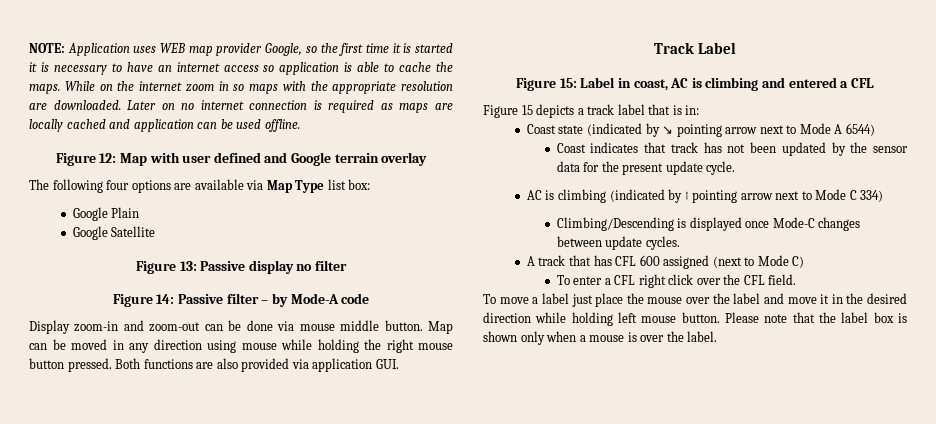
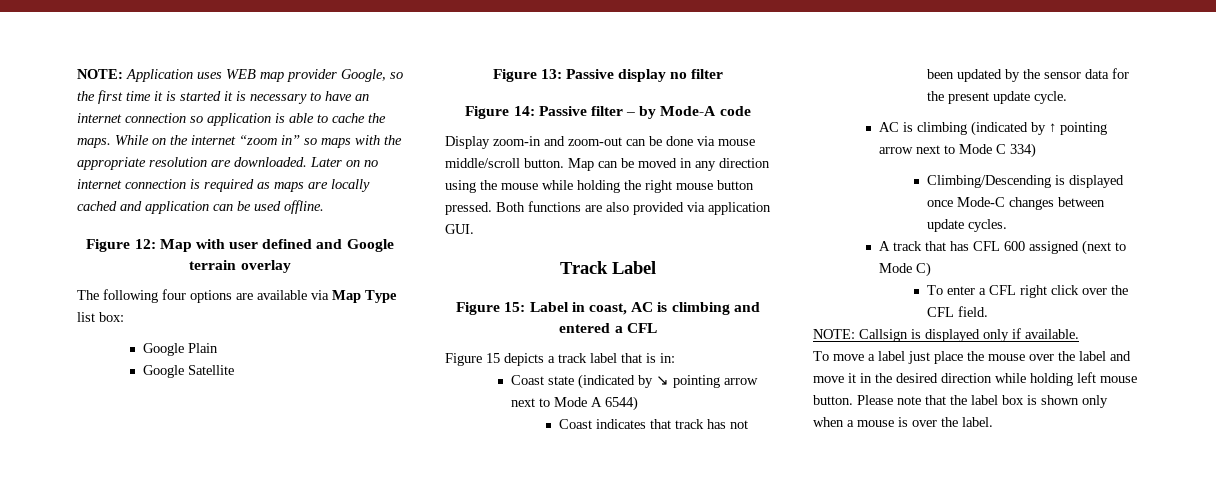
[223,65,259,72] access -> [125,113,186,123] connection
[185,81,229,92] zoom in -> [239,135,300,145] “zoom in”
[340,320,380,331] middle -> [445,158,520,168] middle/scroll
(236, 346) none -> [480,180,497,190] the
(797, 279) none -> [813,328,1079,342] // NOTE: Callsign is displayed only if available.

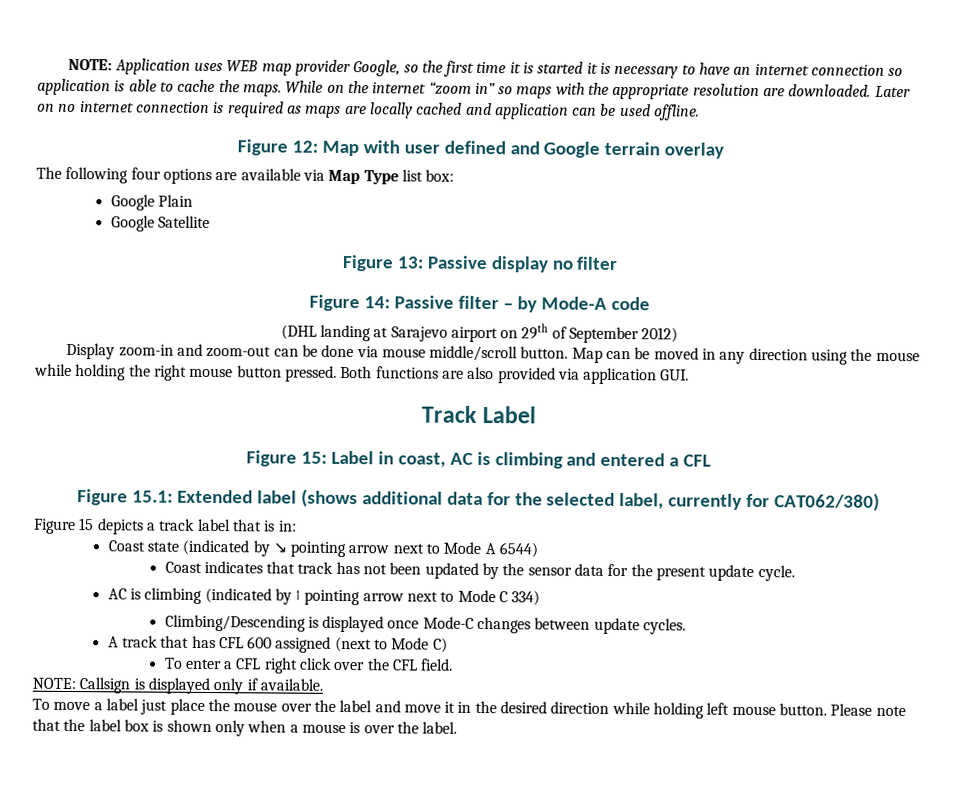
(751, 111) none -> [280,323,679,344] // (DHL landing at Sarajevo airport on 29th of September 2012)
(657, 328) none -> [76,488,881,511] // Figure 15.1: Extended label (shows additional data for the selected label, currently for CAT062/380)

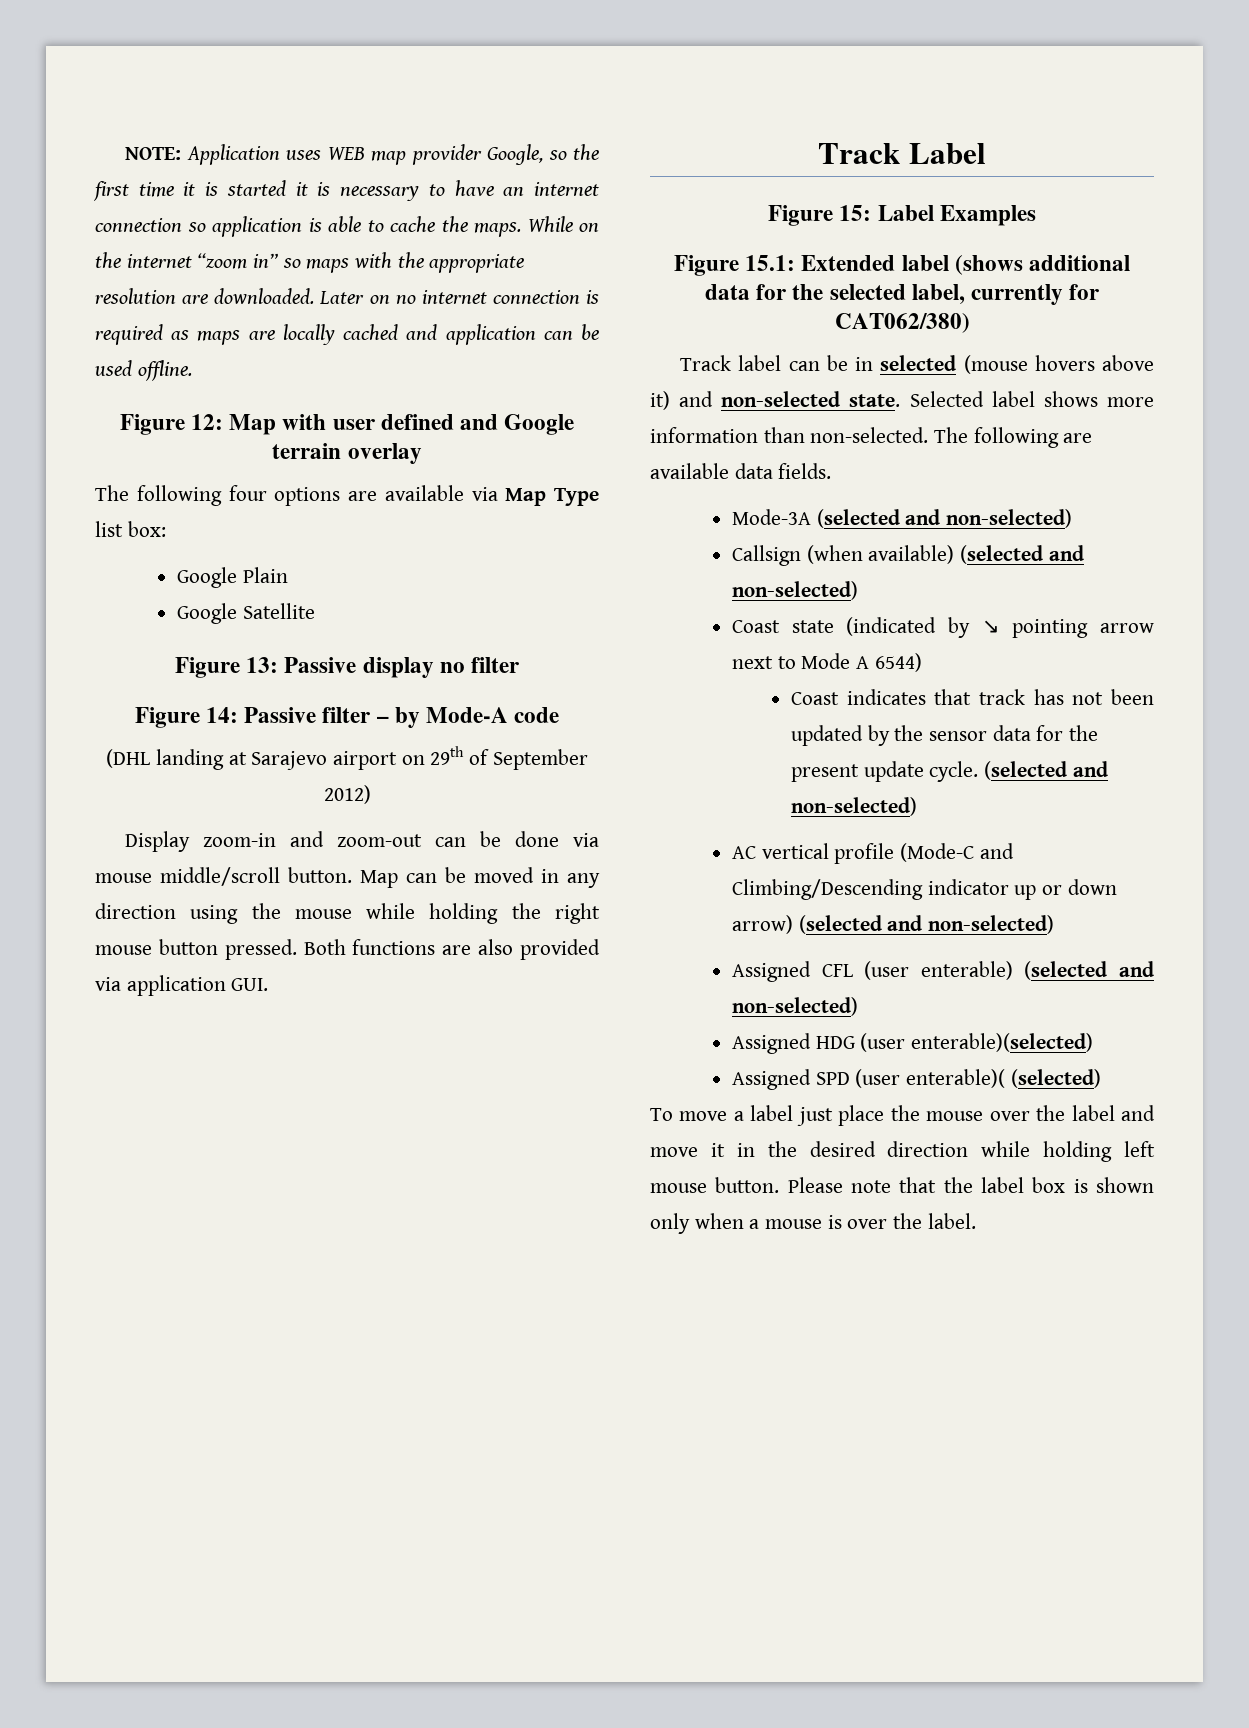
[377,451,712,469] in coast, AC is climbing and entered a CFL -> [939,205,1036,226] Examples
[33,518,297,535] Figure 15 depicts a track label that is in: -> [680,355,1154,374] [650,391,1154,410] [650,427,1093,448] [650,463,832,479] [732,509,1073,528] [732,545,1084,566] [732,581,859,600] Track label can be in selected (mouse hovers above it) and non-selected state. Selected label shows more information than non-selected. The following are available data fields. // Mode-3A (selected and non-selected) // Callsign (when available) (selected and non-selected)
[107,587,541,606] [164,614,687,635] [107,635,448,653] [164,657,454,674] [32,677,323,695] // AC is climbing (indicated by ↑ pointing arrow next to Mode C 334) // Climbing/Descending is displayed once Mode-C changes between update cycles. // A track that has CFL 600 assigned (next to Mode C) // To enter a CFL right click over the CFL field. // NOTE: Callsign is displayed only if available. -> [984,761,1108,780] [791,797,918,816] [732,843,1014,864] [732,879,1117,900] [732,915,1055,934] [732,961,1154,982] [732,997,859,1016] [732,1033,1094,1054] [732,1069,1101,1090] (selected and non-selected) // AC vertical profile (Mode-C and Climbing/Descending indicator up or down arrow) (selected and non-selected) // Assigned CFL (user enterable) (selected and non-selected) // Assigned HDG (user enterable)(selected) // Assigned SPD (user enterable)( (selected)

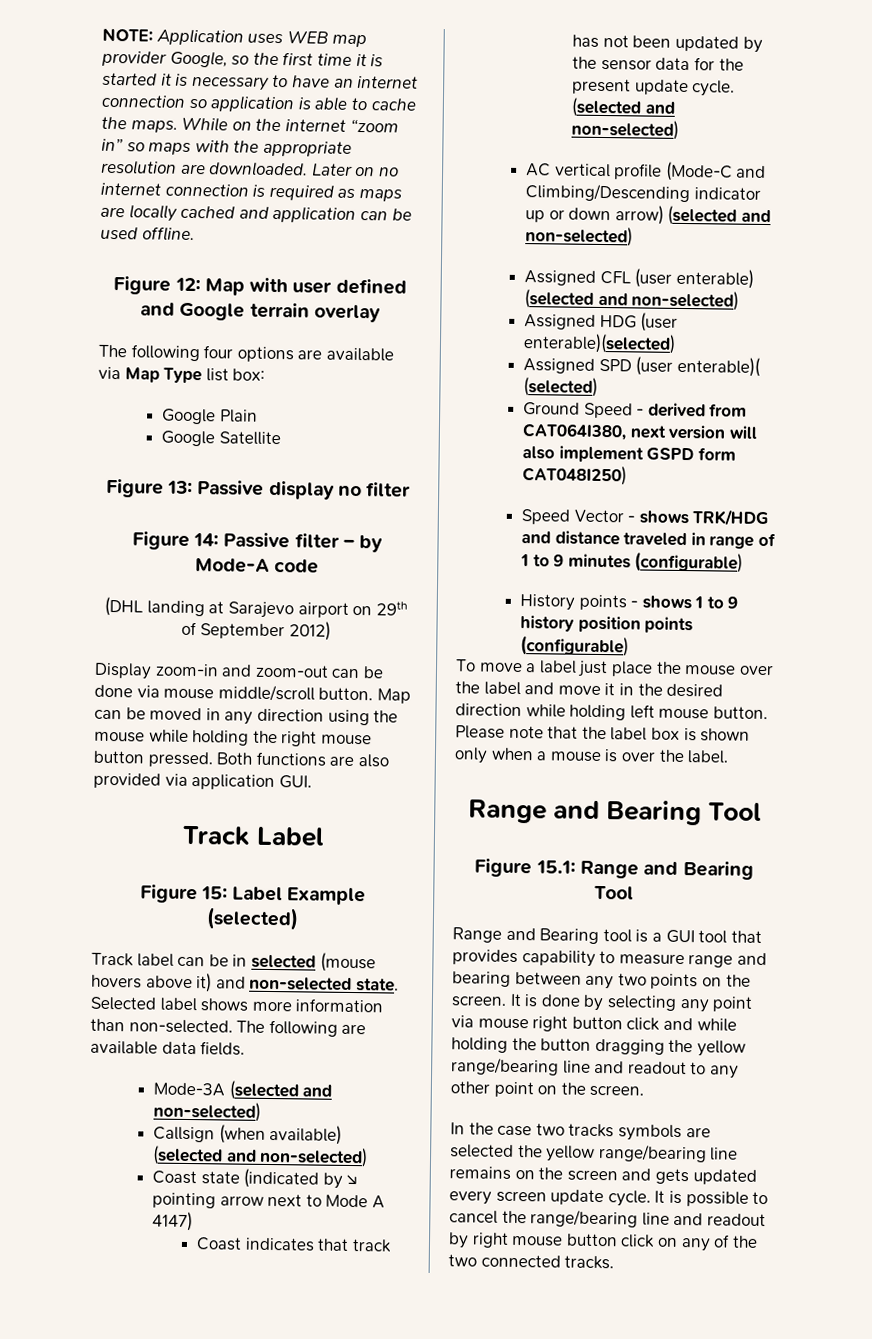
[939,205,1036,226] [673,255,1131,276] [704,284,1100,305] [834,313,970,333] Examples // Figure 15.1: Extended label (shows additional data for the selected label, currently for CAT062/380) -> [287,887,367,906] [206,907,299,931] Example (selected)
[874,653,922,672] 6544) -> [151,1211,193,1232] 4147)
(1101, 1078) none -> [522,402,748,419] [521,423,757,441] [521,445,736,463] [521,465,627,486] [520,509,770,527] [520,530,776,549] [519,551,744,573] [519,594,739,611] [519,615,694,634] [519,635,629,657] // Ground Speed - derived from CAT064I380, next version will also implement GSPD form CAT048I250) // Speed Vector - shows TRK/HDG and distance traveled in range of 1 to 9 minutes (configurable) // History points - shows 1 to 9 history position points (configurable)
(976, 1221) none -> [467,799,763,826] [474,858,754,880] [594,885,634,900] [452,927,762,945] [452,949,767,968] [452,971,751,990] [451,993,754,1013] [451,1015,737,1032] [451,1037,746,1057] [451,1057,739,1079] [450,1081,645,1098] [450,1122,711,1142] [450,1144,739,1163] [449,1166,757,1185] [449,1189,769,1207] [449,1209,766,1228] [448,1232,758,1252] [448,1254,615,1270] // Range and Bearing Tool // Figure 15.1: Range and Bearing Tool // Range and Bearing tool is a GUI tool that provides capability to measure range and bearing between any two points on the screen. It is done by selecting any point via mouse right button click and while holding the button dragging the yellow range/bearing line and readout to any other point on the screen. // In the case two tracks symbols are selected the yellow range/bearing line remains on the screen and gets updated every screen update cycle. It is possible to cancel the range/bearing line and readout by right mouse button click on any of the two connected tracks.

